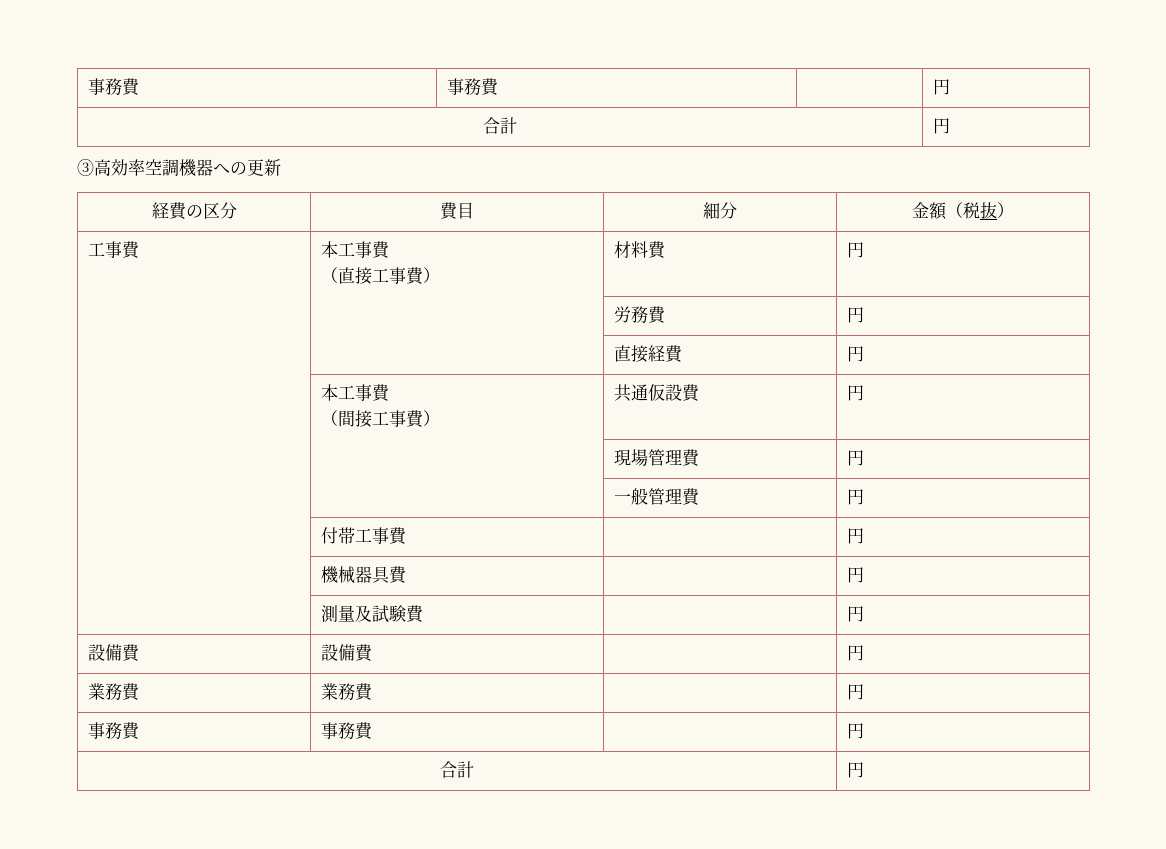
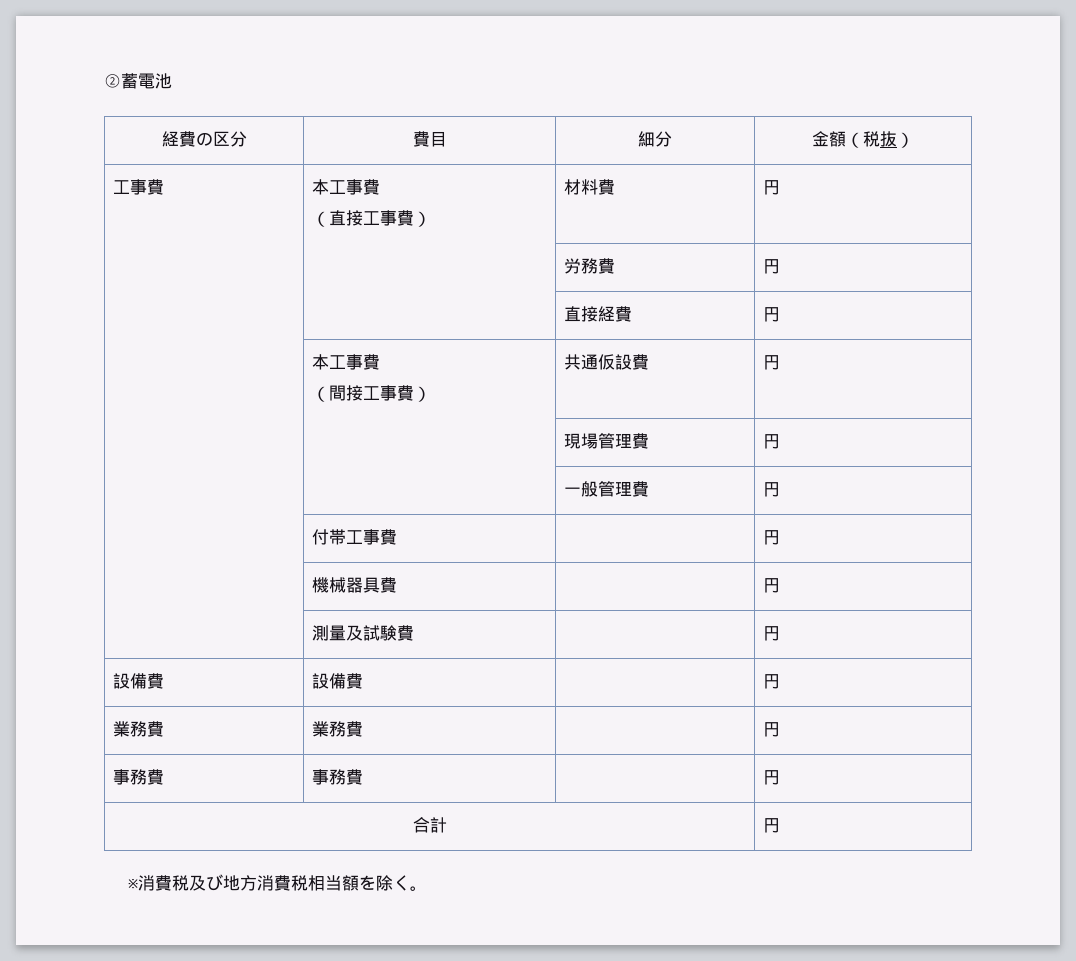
[87,78,140,96] [446,78,499,96] [932,79,950,95] [483,117,517,134] [932,118,950,134] [77,159,281,176] 事務費 | 事務費 | | 円 // 合計 | 円 // ③高効率空調機器への更新 -> [104,73,172,89] ②蓄電池
(864, 770) none -> [127,874,427,891] // ※消費税及び地方消費税相当額を除く。

